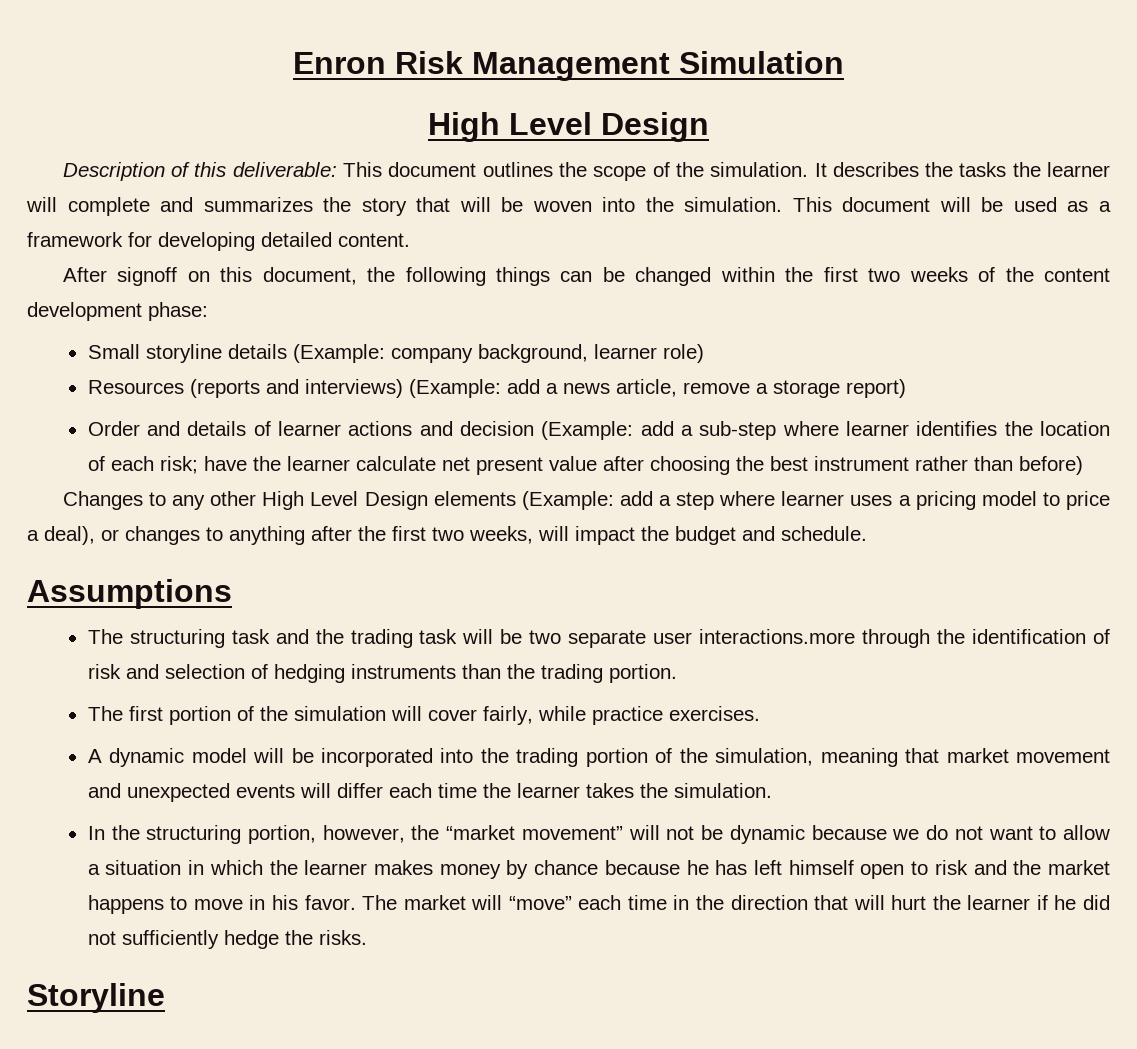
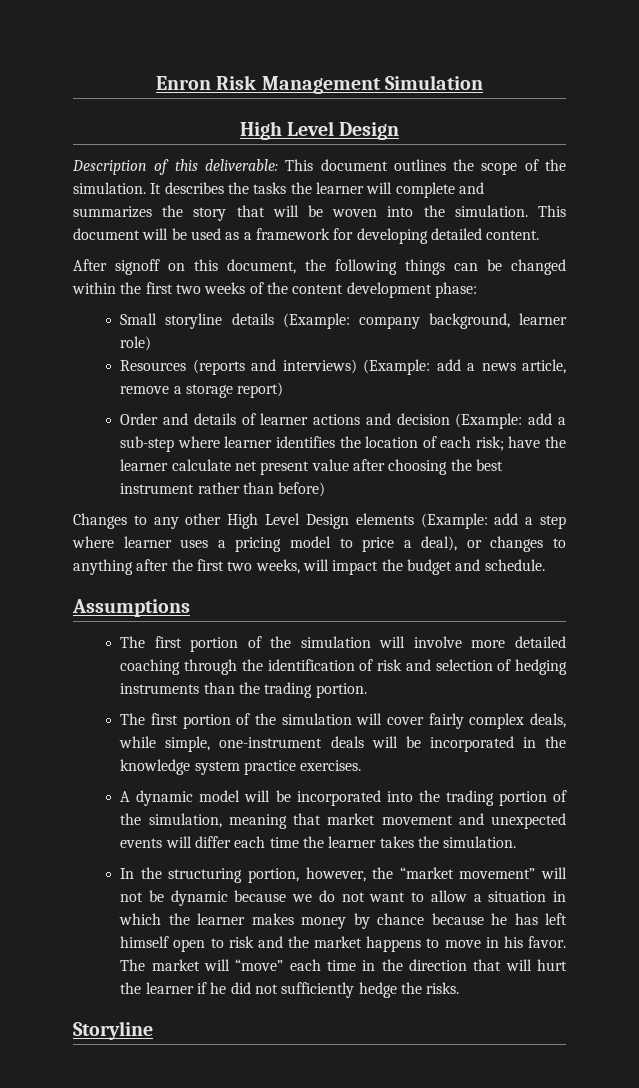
[129,629,856,648] structuring task and the trading task will be two separate user interactions.more -> [154,636,566,652] [120,659,181,675] first portion of the simulation will involve more detailed coaching
[482,706,586,725] fairly, while -> [428,713,566,729] [119,736,566,752] [120,759,240,775] fairly complex deals, while simple, one-instrument deals will be incorporated in the knowledge system

